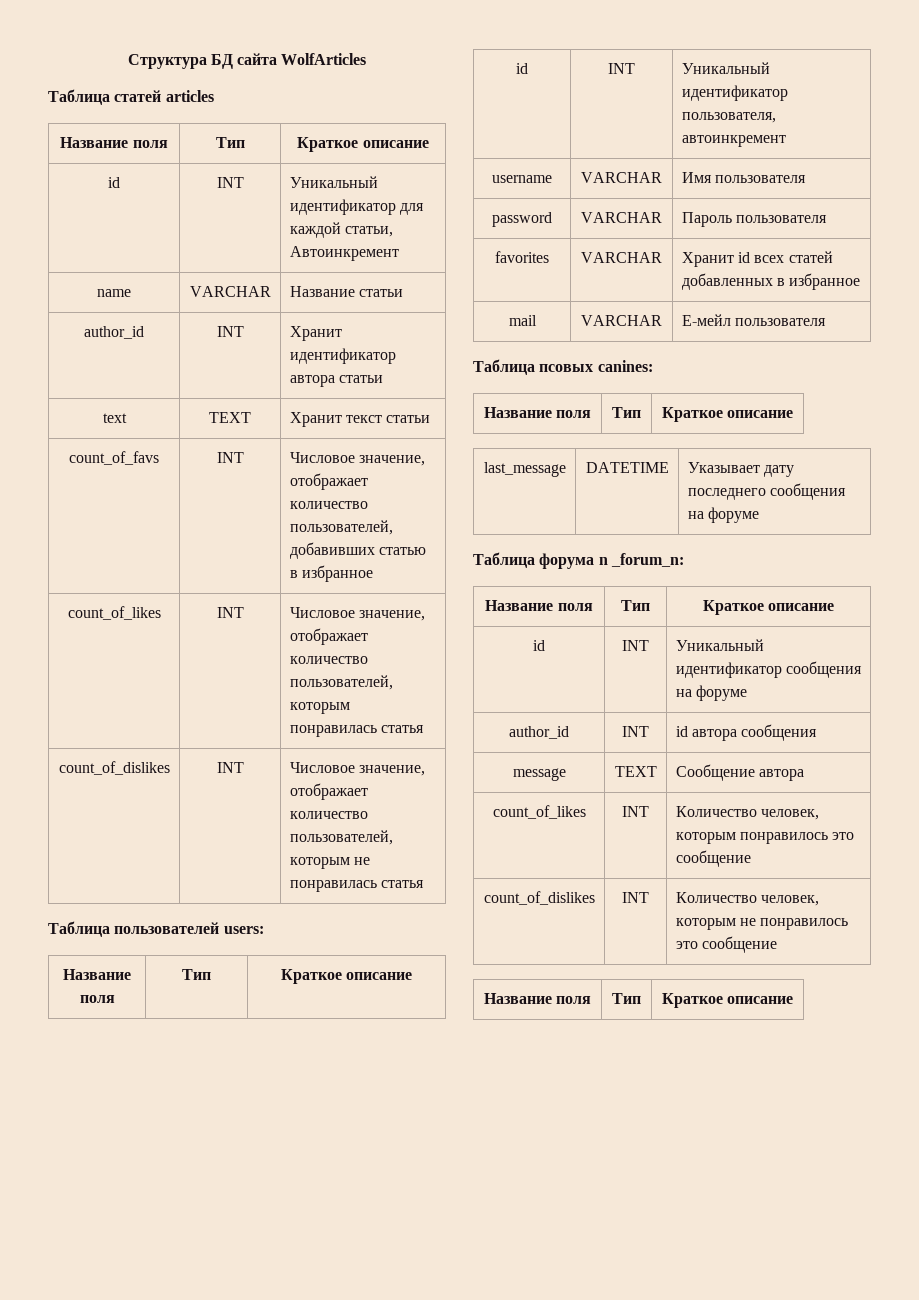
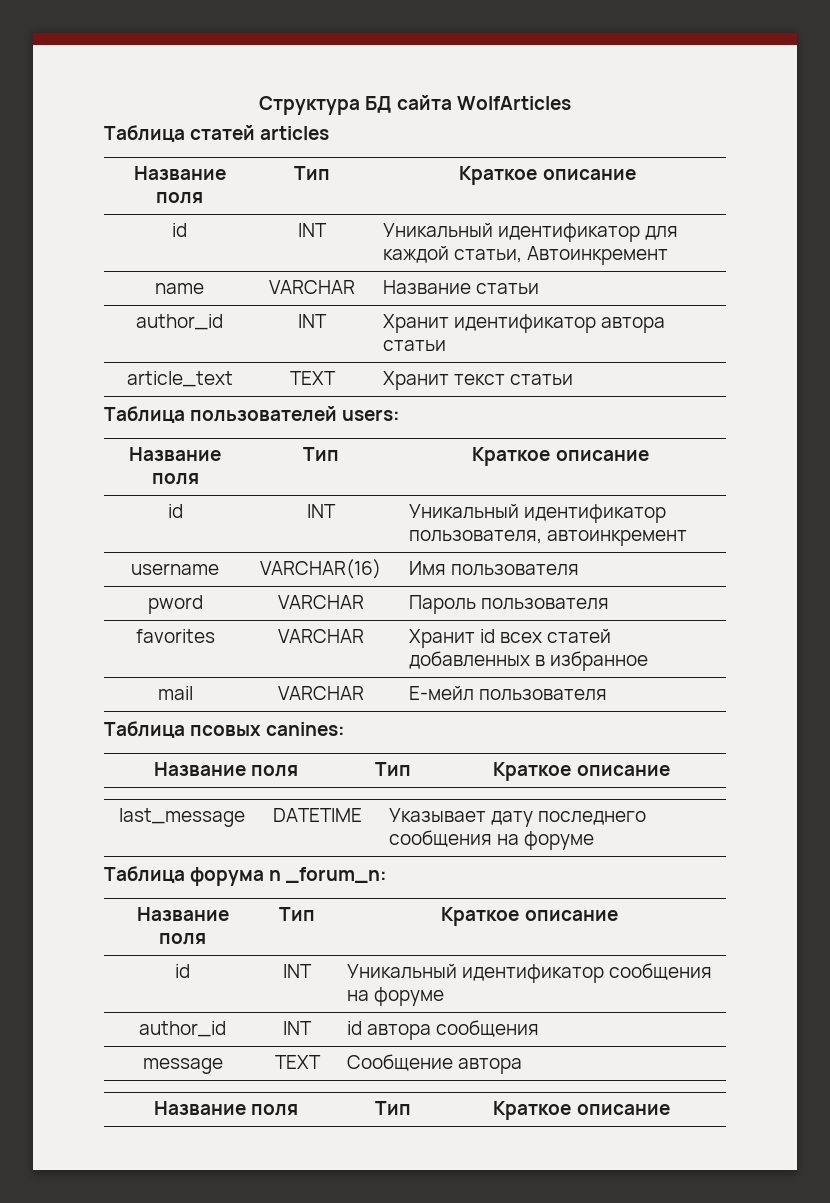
[102,413,127,423] text -> [126,371,233,387] article_text
[69,451,159,465] [216,452,244,463] [289,452,425,466] [289,473,368,490] [289,501,368,509] [289,520,393,535] [289,542,426,559] [289,565,373,582] [67,606,161,620] [216,607,244,618] [289,607,425,621] [289,628,368,645] [289,656,368,664] [289,675,393,690] [289,702,350,714] [289,725,424,737] [58,761,170,775] [216,762,244,773] [289,762,425,776] [289,783,368,800] [289,811,368,819] [289,830,393,845] [289,857,370,869] [289,880,424,892] // count_of_favs | INT | Числовое значение, отображает количество пользователей, добавивших статью в избранное // count_of_likes | INT | Числовое значение, отображает количество пользователей, которым понравилась статья // count_of_dislikes | INT | Числовое значение, отображает количество пользователей, которым не понравилась статья -> (573, 379) none
[581,172,662,183] VARCHAR -> [260,559,381,579] VARCHAR(16)
[492,212,552,227] password -> [147,595,203,614] pword
[492,805,586,819] [622,806,649,817] [675,806,819,820] [675,832,855,844] [675,850,751,867] [483,891,595,905] [622,892,649,903] [675,892,819,906] [675,918,849,930] [675,936,777,953] // count_of_likes | INT | Количество человек, которым понравилось это сообщение // count_of_dislikes | INT | Количество человек, которым не понравилось это сообщение -> (522, 1066) none

